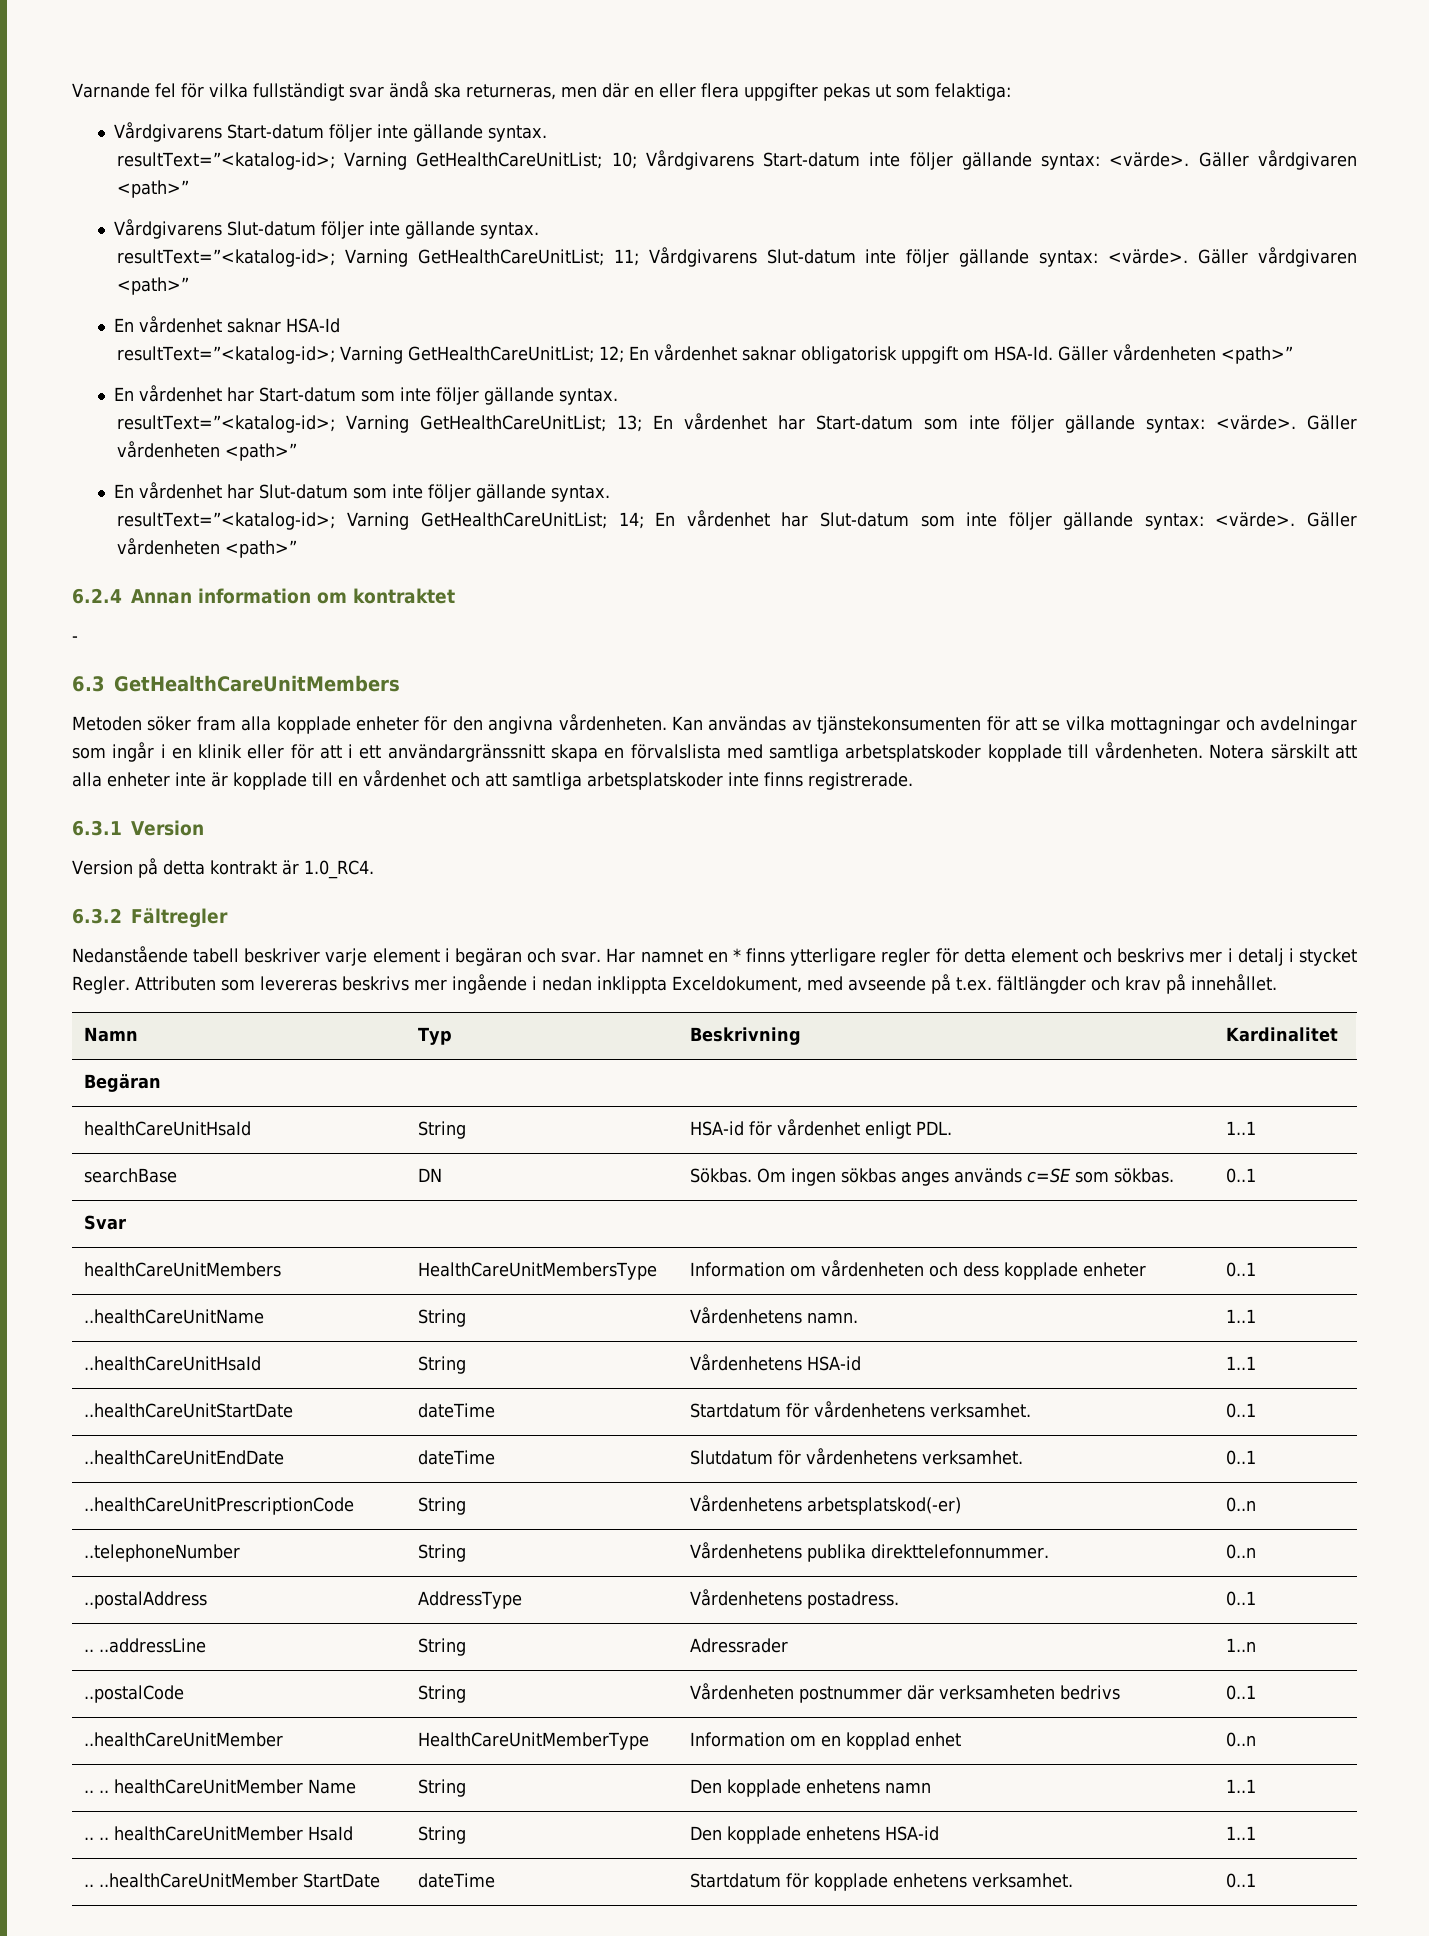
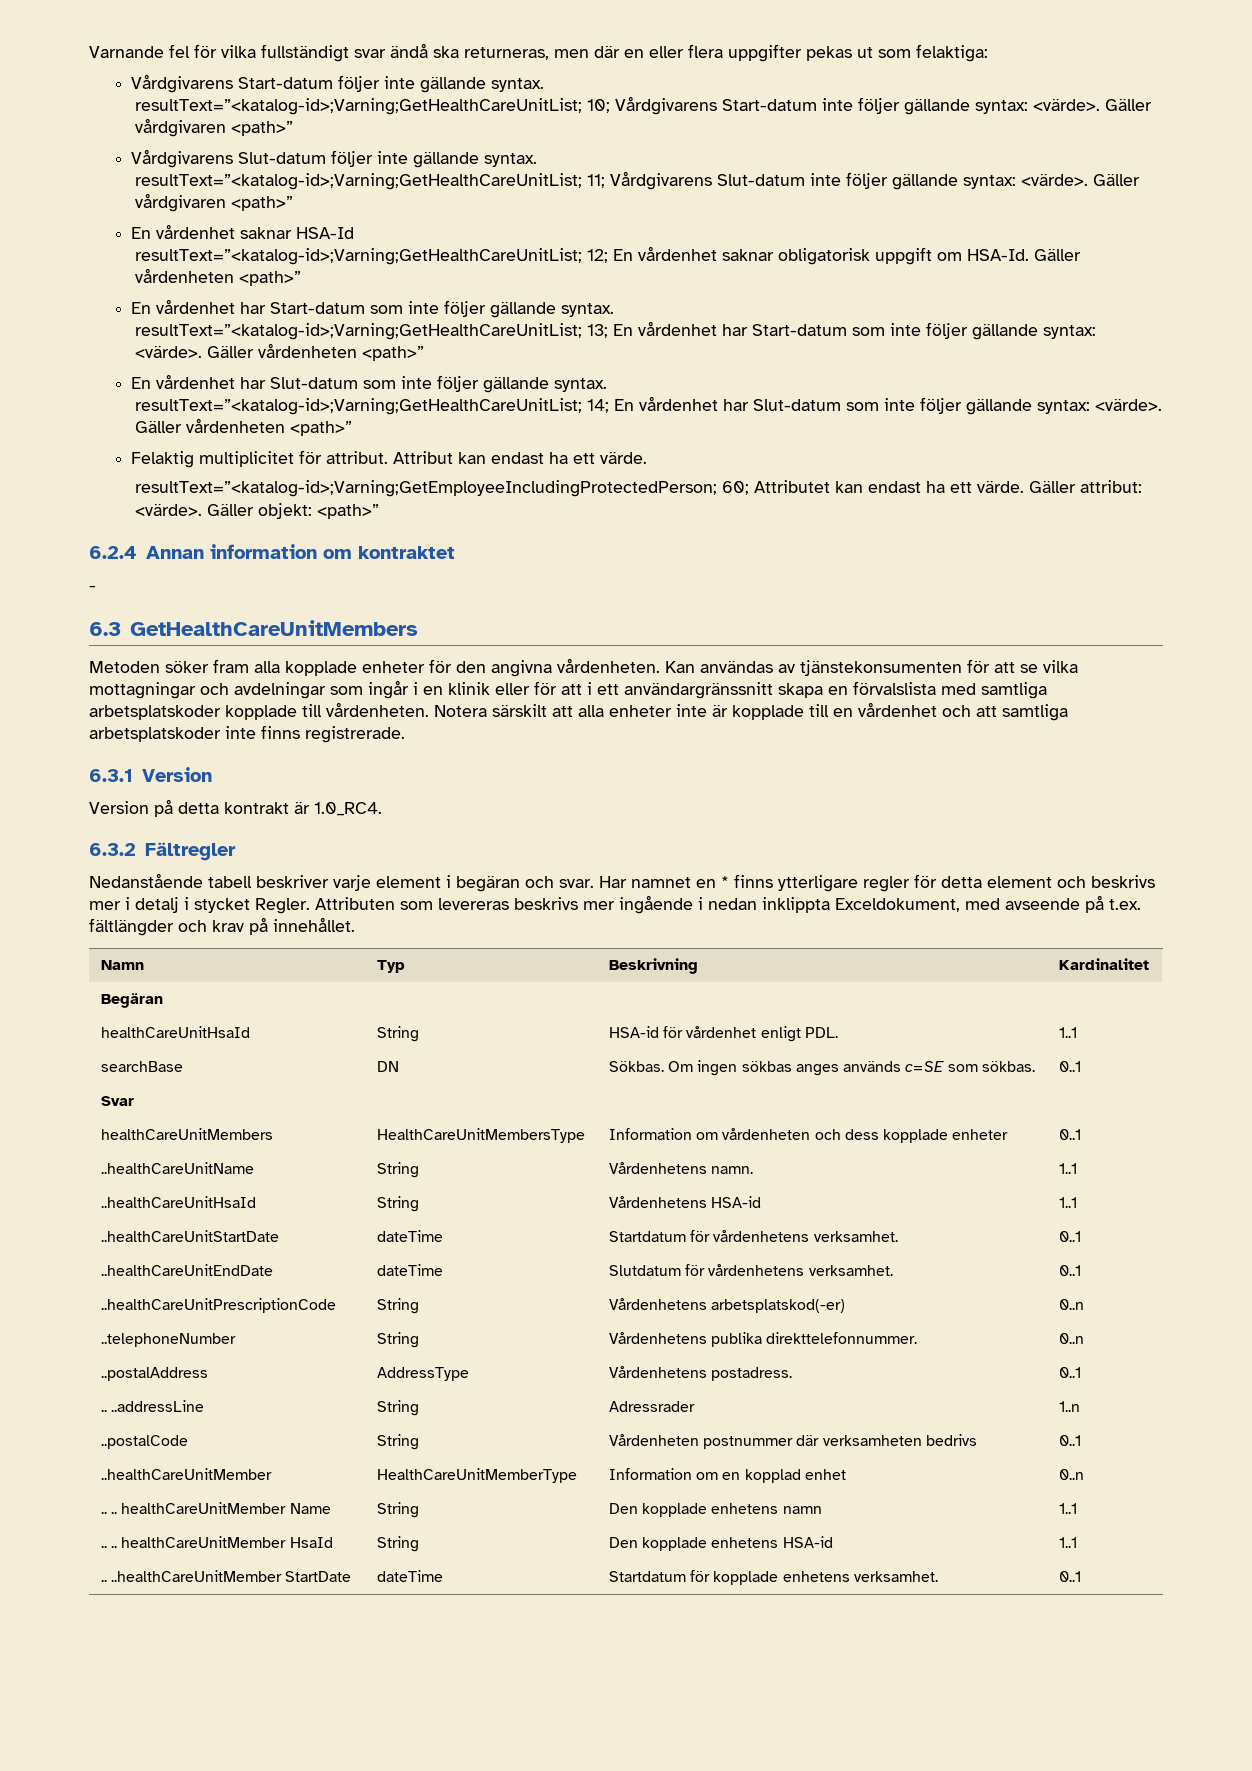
[116,152,603,170] resultText=”<katalog-id>; Varning GetHealthCareUnitList; -> [135,98,583,115] resultText=”<katalog-id>;Varning;GetHealthCareUnitList;
[116,249,604,267] resultText=”<katalog-id>; Varning GetHealthCareUnitList; -> [135,173,583,190] resultText=”<katalog-id>;Varning;GetHealthCareUnitList;
[116,346,594,364] resultText=”<katalog-id>; Varning GetHealthCareUnitList; -> [135,248,583,265] resultText=”<katalog-id>;Varning;GetHealthCareUnitList;
[116,415,606,433] resultText=”<katalog-id>; Varning GetHealthCareUnitList; -> [135,323,583,340] resultText=”<katalog-id>;Varning;GetHealthCareUnitList;
[116,512,608,530] resultText=”<katalog-id>; Varning GetHealthCareUnitList; -> [135,398,583,415] resultText=”<katalog-id>;Varning;GetHealthCareUnitList;
(297, 549) none -> [131,450,648,468] [135,480,1143,497] [135,503,380,519] // Felaktig multiplicitet för attribut. Attribut kan endast ha ett värde. // resultText=”<katalog-id>;Varning;GetEmployeeIncludingProtectedPerson; 60; Attributet kan endast ha ett värde. Gäller attribut: <värde>. Gäller objekt: <path>”

